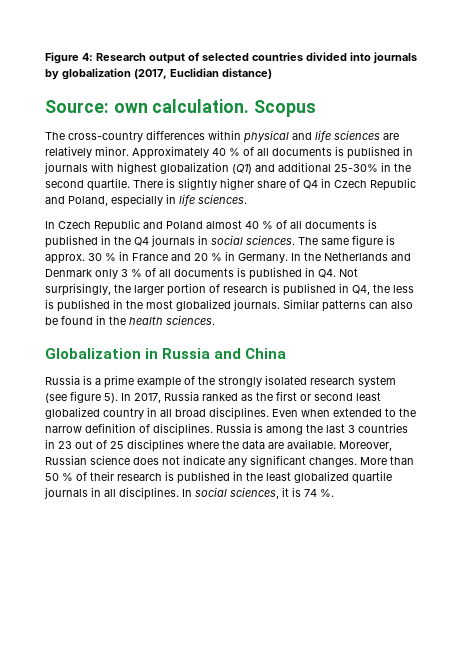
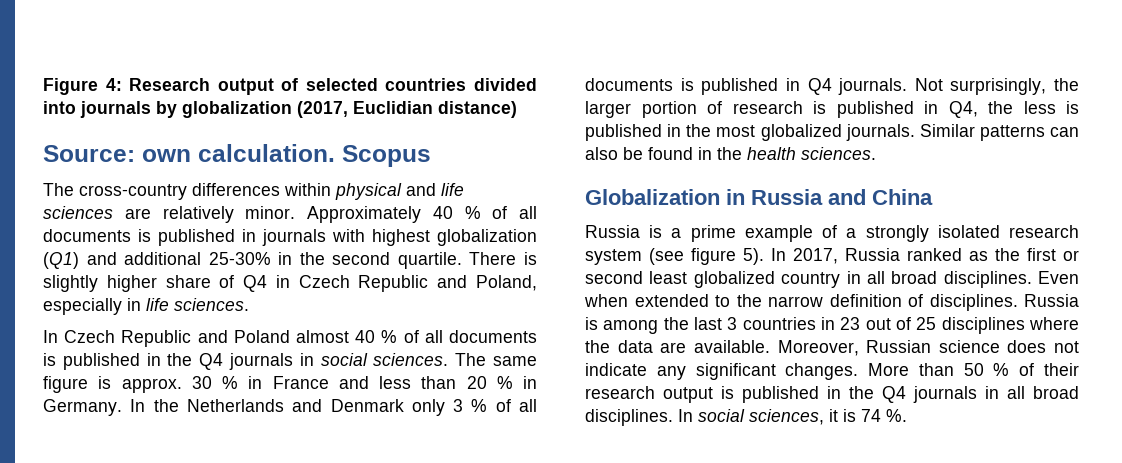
(191, 257) none -> [379,376,457,389] less than
[318,269,336,278] Q4. -> [807,78,908,95] Q4 journals.
[198,376,215,385] the -> [846,228,857,238] a
[165,471,392,484] is published in the least globalized quartile -> [663,386,906,403] output is published in the Q4
(116, 493) none -> [1033,386,1079,399] broad

